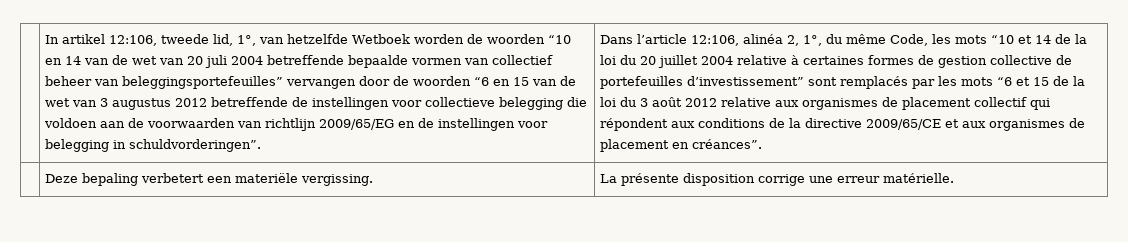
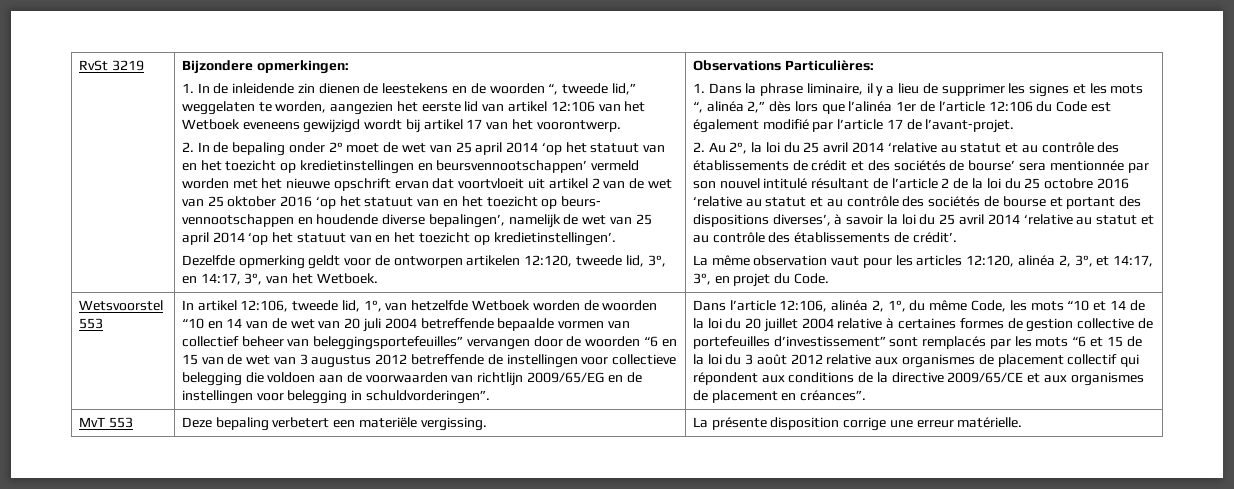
(45, 39) none -> [78,60,144,71] [181,60,349,74] [181,83,636,95] [181,101,646,115] [181,119,621,133] [181,142,666,156] [181,160,640,174] [181,178,672,191] [181,196,602,209] [181,214,652,228] [181,232,616,246] [181,255,666,269] [181,273,378,285] [692,60,874,71] [692,83,1144,97] [692,101,1111,114] [692,119,1015,133] [692,142,1120,154] [692,160,1149,173] [692,178,1129,189] [692,196,1142,209] [692,214,1154,227] [692,232,957,243] [692,255,1154,268] [692,273,829,287] [78,300,163,311] [78,318,103,329] RvSt 3219 | Bijzondere opmerkingen: // 1. In de inleidende zin dienen de leestekens en de woorden “, tweede lid,” weggelaten te worden, aangezien het eerste lid van artikel 12:106 van het Wetboek eveneens gewijzigd wordt bij artikel 17 van het voorontwerp. // 2. In de bepaling onder 2° moet de wet van 25 april 2014 ‘op het statuut van en het toezicht op kredietinstellingen en beursvennootschappen’ vermeld worden met het nieuwe opschrift ervan dat voortvloeit uit artikel 2 van de wet van 25 oktober 2016 ‘op het statuut van en het toezicht op beurs‐ vennootschappen en houdende diverse bepalingen’, namelijk de wet van 25 april 2014 ‘op het statuut van en het toezicht op kredietinstellingen’. // Dezelfde opmerking geldt voor de ontworpen artikelen 12:120, tweede lid, 3°, en 14:17, 3°, van het Wetboek. | Observations Particulières: // 1. Dans la phrase liminaire, il y a lieu de supprimer les signes et les mots “, alinéa 2,” dès lors que l’alinéa 1er de l’article 12:106 du Code est également modifié par l’article 17 de l’avant‐projet. // 2. Au 2°, la loi du 25 avril 2014 ‘relative au statut et au contrôle des établissements de crédit et des sociétés de bourse’ sera mentionnée par son nouvel intitulé résultant de l’article 2 de la loi du 25 octobre 2016 ‘relative au statut et au contrôle des sociétés de bourse et portant des dispositions diverses’, à savoir la loi du 25 avril 2014 ‘relative au statut et au contrôle des établissements de crédit’. // La même observation vaut pour les articles 12:120, alinéa 2, 3°, et 14:17, 3°, en projet du Code. // Wetsvoorstel 553
(763, 144) none -> [78,417,133,428] MvT 553

